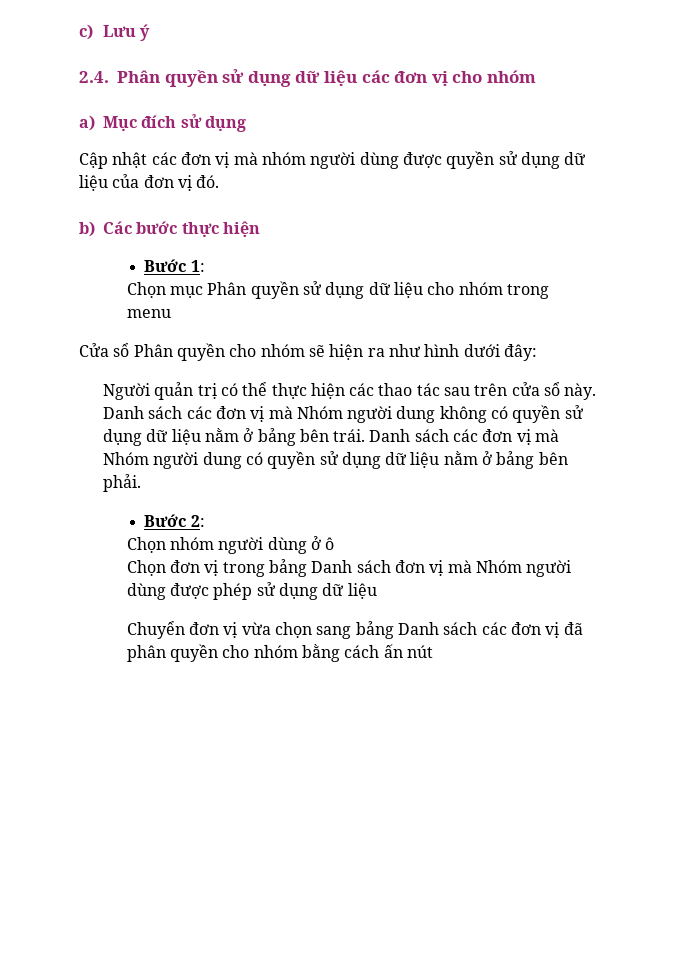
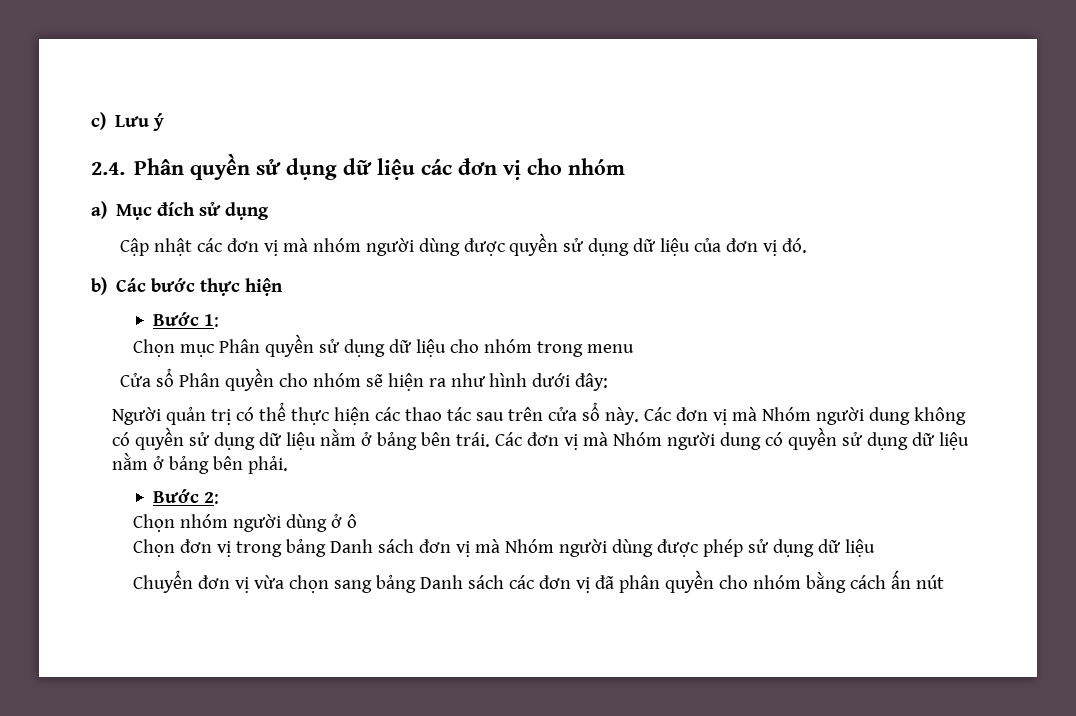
[102,406,212,419] Danh sách các -> [643,407,671,421] Các
[369,429,479,442] Danh sách các -> [494,432,522,446] Các

